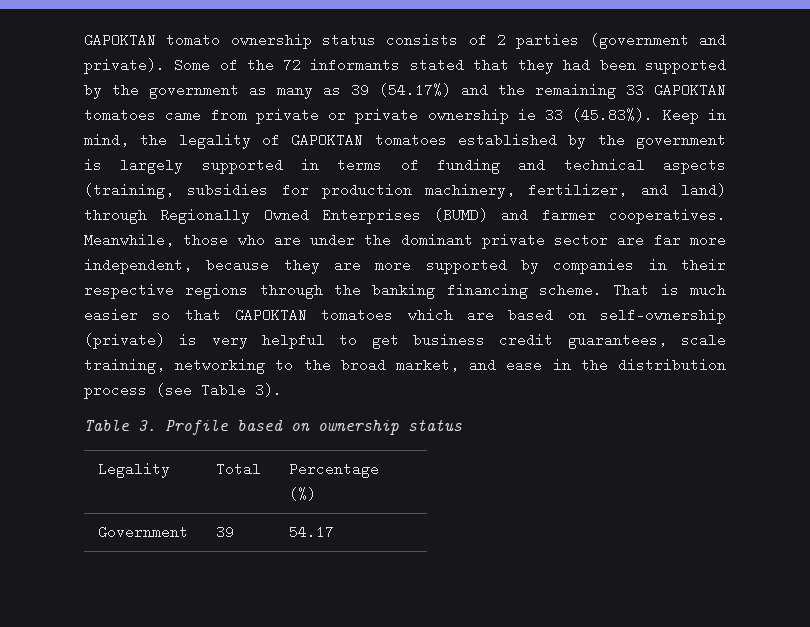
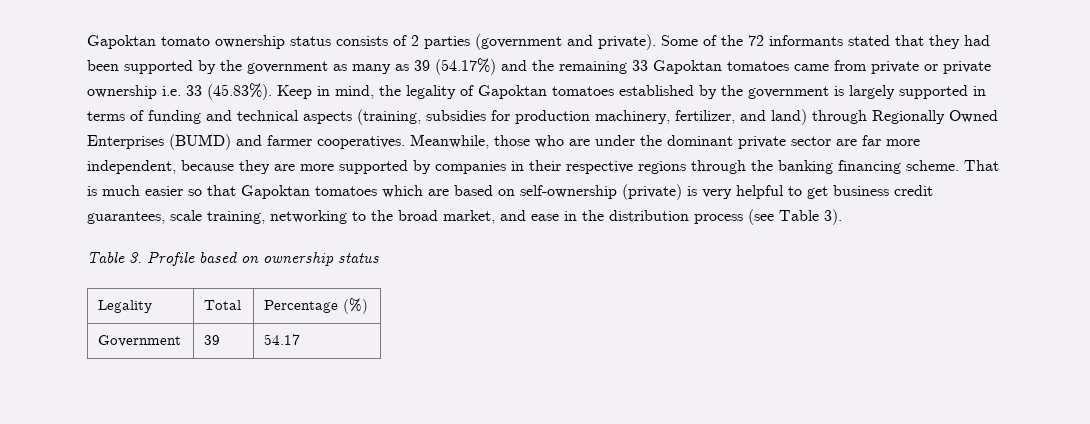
[84,33,156,47] GAPOKTAN -> [87,35,156,49] Gapoktan
[654,83,726,97] GAPOKTAN -> [653,60,722,74] Gapoktan
[517,108,536,122] ie -> [162,86,181,96] i.e.
[291,133,364,147] GAPOKTAN -> [478,85,547,99] Gapoktan
[235,308,307,322] GAPOKTAN -> [241,185,310,199] Gapoktan

